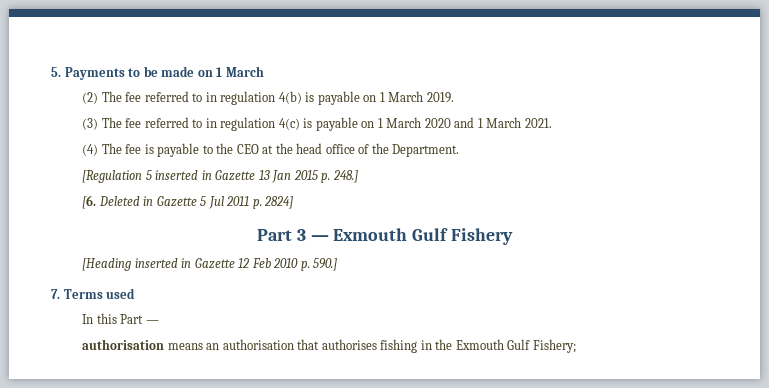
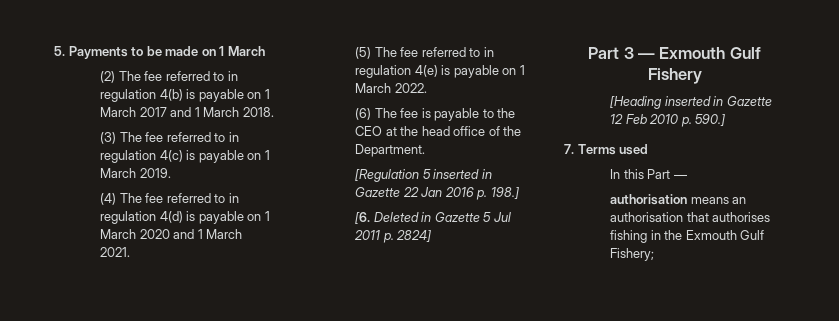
[426,92,454,103] 2019. -> [139,107,274,117] 2017 and 1 March 2018.
(422, 122) none -> [139,168,171,178] [100,193,239,205] [100,211,270,224] [100,229,137,239] 2019. // (4) The fee referred to in regulation 4(d) is payable on 1 March
[82,144,99,156] (4) -> [355,47,494,59] [355,65,525,78] [355,83,427,93] [355,108,372,120] (5) The fee referred to in regulation 4(e) is payable on 1 March 2022. // (6)
[258,170,358,183] 13 Jan 2015 p. 248.] -> [402,187,519,200] 22 Jan 2016 p. 198.]

